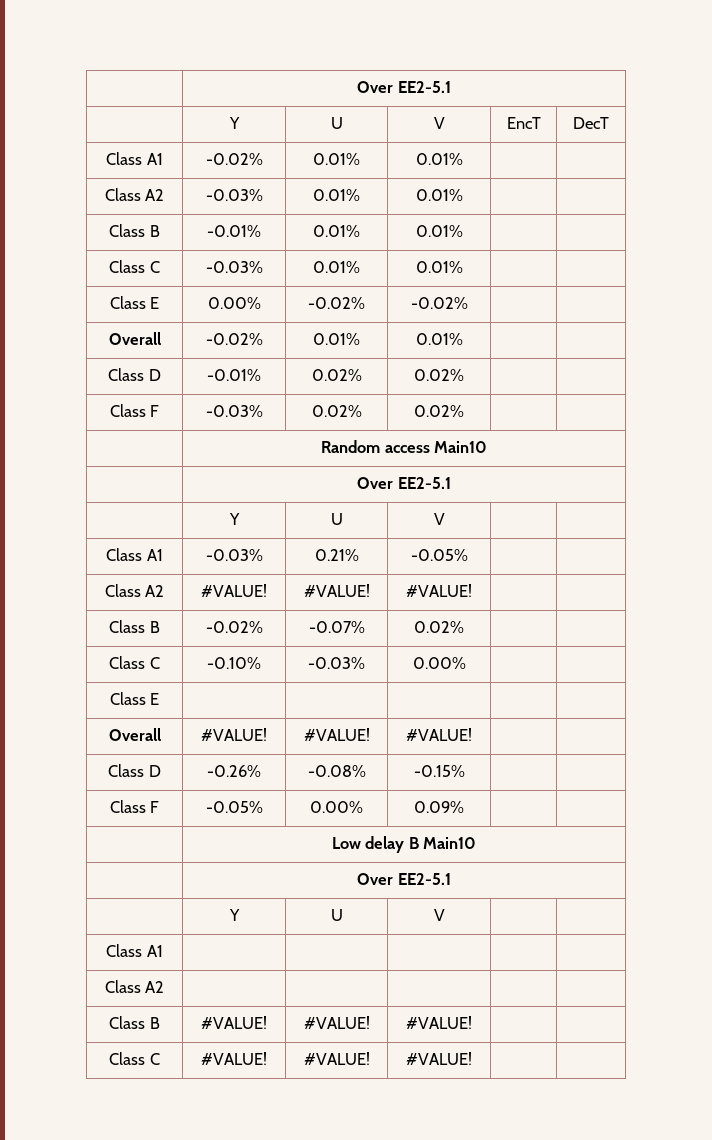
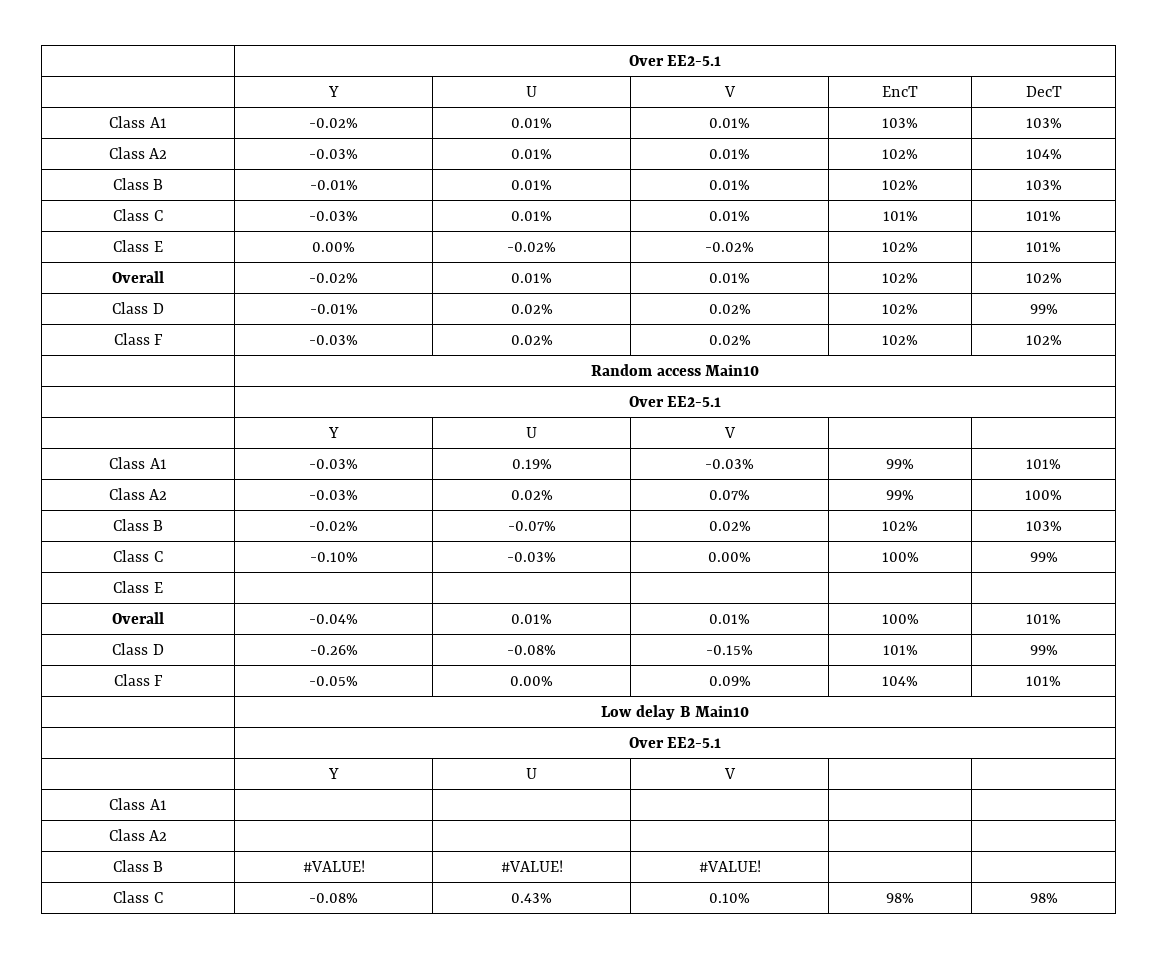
(463, 159) | -> [882,118,918,128] [1025,118,1062,128] 103% | 103%
(463, 195) | -> [882,149,918,159] [1025,149,1062,159] 102% | 104%
(463, 231) | -> [882,180,918,190] [1025,180,1062,190] 102% | 103%
(463, 267) | -> [882,211,918,221] [1026,211,1061,221] 101% | 101%
(468, 303) | -> [882,242,918,252] [1026,242,1061,252] 102% | 101%
(463, 339) | -> [882,273,918,283] [1025,273,1062,283] 102% | 102%
(464, 375) | -> [882,304,918,314] [1029,304,1058,314] 102% | 99%
(464, 411) | -> [882,335,918,345] [1025,335,1062,345] 102% | 102%
[314,549,359,561] [410,549,468,561] [104,584,165,597] [201,584,268,597] [303,584,370,597] [406,584,473,597] 0.21% | -0.05% | | // Class A2 | #VALUE! | #VALUE! | #VALUE! | | -> [511,459,552,469] [705,459,754,469] [886,459,914,469] [1026,459,1061,469] [108,488,168,500] [309,490,358,500] [510,490,553,500] [709,490,750,500] [886,490,914,500] [1025,490,1062,500] 0.19% | -0.03% | 99% | 101% // Class A2 | -0.03% | 0.02% | 0.07% | 99% | 100%
(464, 627) | -> [882,521,918,531] [1025,521,1062,531] 102% | 103%
(466, 663) | -> [881,552,919,562] [1029,552,1058,562] 100% | 99%
[201,728,268,741] [303,728,370,741] [406,728,473,741] #VALUE! | #VALUE! | #VALUE! | | -> [309,614,358,624] [510,614,552,624] [709,614,750,624] [881,614,919,624] [1026,614,1061,624] -0.04% | 0.01% | 0.01% | 100% | 101%
(465, 771) | -> [882,645,918,655] [1029,645,1058,655] 101% | 99%
(464, 807) | -> [882,676,918,686] [1026,676,1061,686] 104% | 101%
[201,1052,268,1065] [303,1052,370,1065] [406,1052,473,1065] #VALUE! | #VALUE! | #VALUE! | | -> [309,893,358,903] [510,893,552,903] [709,893,750,903] [886,893,914,903] [1029,893,1058,903] -0.08% | 0.43% | 0.10% | 98% | 98%

